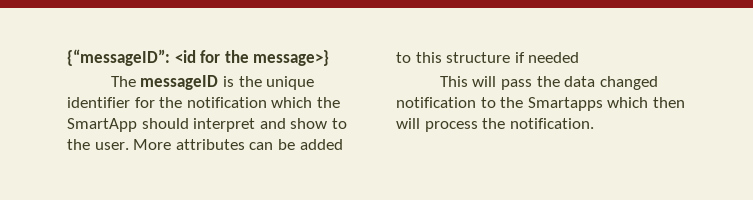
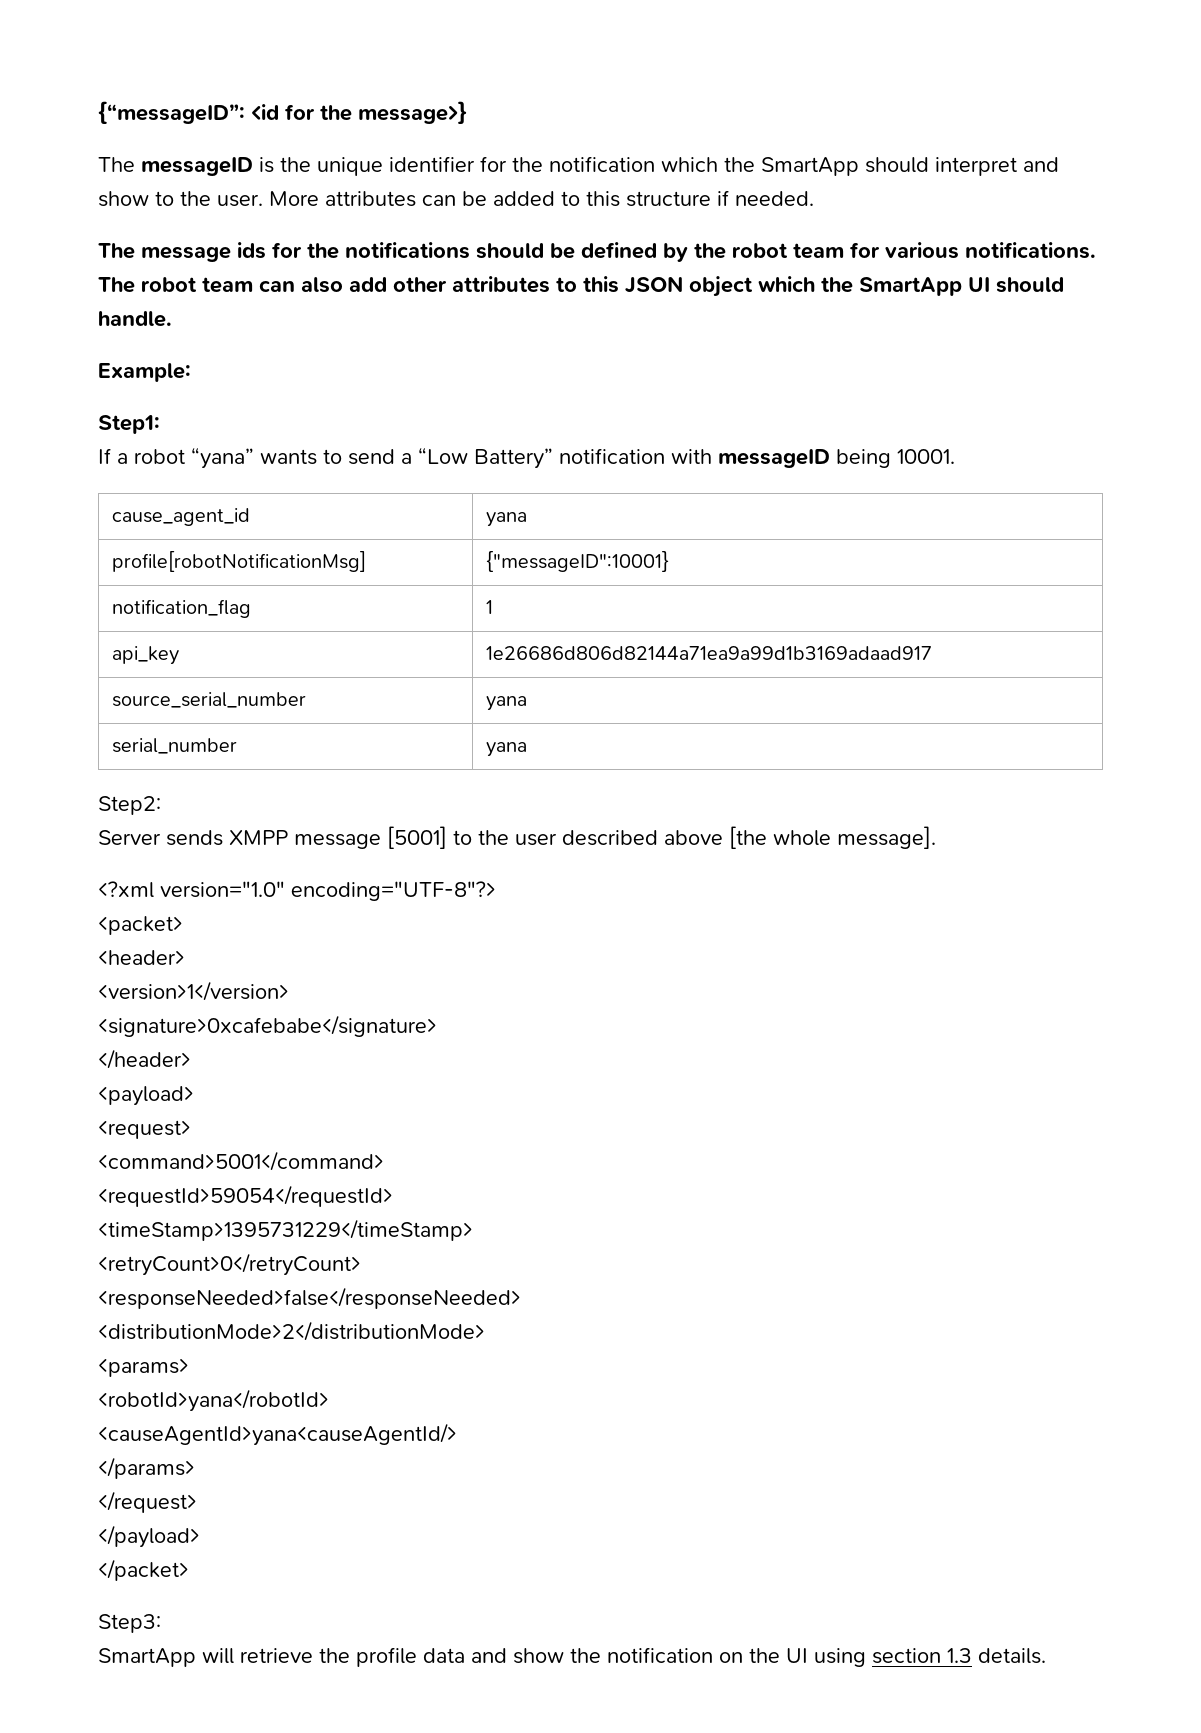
[528,52,580,63] [439,76,658,90] [396,97,685,111] [396,118,594,132] needed // This will pass the data changed notification to the Smartapps which then will process the notification. -> [735,191,814,206] [98,242,1096,262] [98,276,1064,297] [98,311,172,327] [98,363,191,382] [98,415,160,434] [98,447,955,469] [111,508,250,526] [485,512,527,527] [111,551,366,572] [485,551,669,572] [111,599,251,618] [485,600,493,614] [111,646,179,665] [485,646,932,660] [111,692,306,708] [485,696,527,711] [111,738,237,754] [485,742,527,757] [98,796,161,815] [98,826,936,849] [98,881,496,901] [98,916,183,935] [98,950,185,965] [98,981,289,1001] [98,1015,437,1037] [98,1049,191,1069] [98,1086,194,1106] [98,1120,191,1139] [98,1151,384,1171] [98,1185,393,1207] [98,1219,473,1241] [98,1253,361,1276] [98,1287,521,1309] [98,1321,485,1341] [98,1358,189,1377] [98,1389,329,1412] [98,1423,457,1446] [98,1457,195,1479] [98,1491,197,1513] [98,1525,200,1548] [98,1559,189,1581] [98,1614,161,1633] [98,1647,1046,1667] needed. // The message ids for the notifications should be defined by the robot team for various notifications. The robot team can also add other attributes to this JSON object which the SmartApp UI should handle. // Example: // Step1: // If a robot “yana” wants to send a “Low Battery” notification with messageID being 10001. // cause_agent_id | yana // profile[robotNotificationMsg] | {"messageID":10001} // notification_flag | 1 // api_key | 1e26686d806d82144a71ea9a99d1b3169adaad917 // source_serial_number | yana // serial_number | yana // Step2: // Server sends XMPP message [5001] to the user described above [the whole message]. // <?xml version="1.0" encoding="UTF-8"?> // <packet> // <header> // <version>1</version> // <signature>0xcafebabe</signature> // </header> // <payload> // <request> // <command>5001</command> // <requestId>59054</requestId> // <timeStamp>1395731229</timeStamp> // <retryCount>0</retryCount> // <responseNeeded>false</responseNeeded> // <distributionMode>2</distributionMode> // <params> // <robotId>yana</robotId> // <causeAgentId>yana<causeAgentId/> // </params> // </request> // </payload> // </packet> // Step3: // SmartApp will retrieve the profile data and show the notification on the UI using section 1.3 details.

